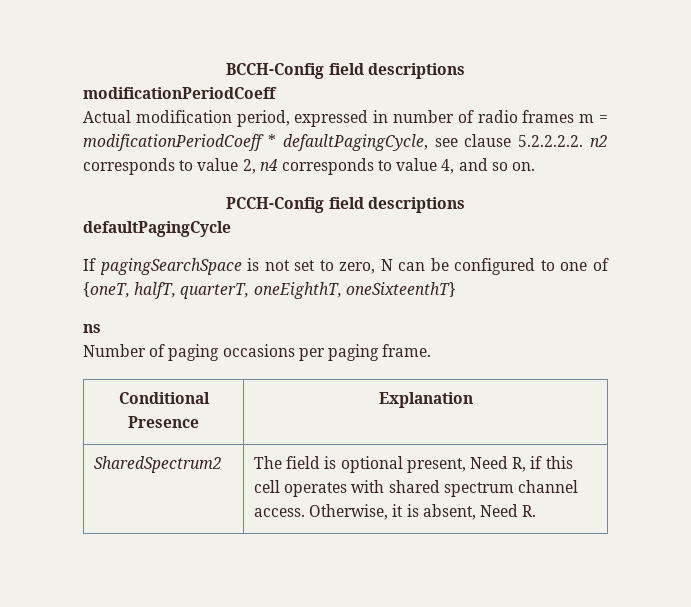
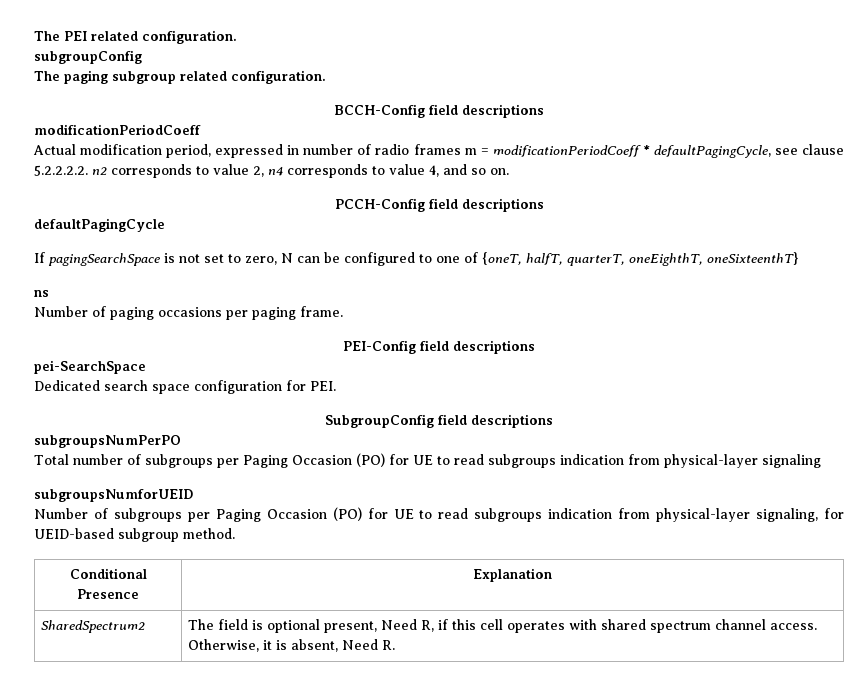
(226, 71) none -> [34,30,237,44] [34,50,142,64] [34,70,326,84] The PEI related configuration. // subgroupConfig // The paging subgroup related configuration. //
(432, 350) none -> [343,340,535,354] [34,360,146,374] [34,380,336,394] [325,414,553,428] [34,435,181,448] [34,453,821,468] [34,489,193,502] [34,507,844,522] [34,528,235,542] // PEI-Config field descriptions // pei-SearchSpace // Dedicated search space configuration for PEI. // SubgroupConfig field descriptions // subgroupsNumPerPO // Total number of subgroups per Paging Occasion (PO) for UE to read subgroups indication from physical-layer signaling // subgroupsNumforUEID // Number of subgroups per Paging Occasion (PO) for UE to read subgroups indication from physical-layer signaling, for UEID-based subgroup method.

